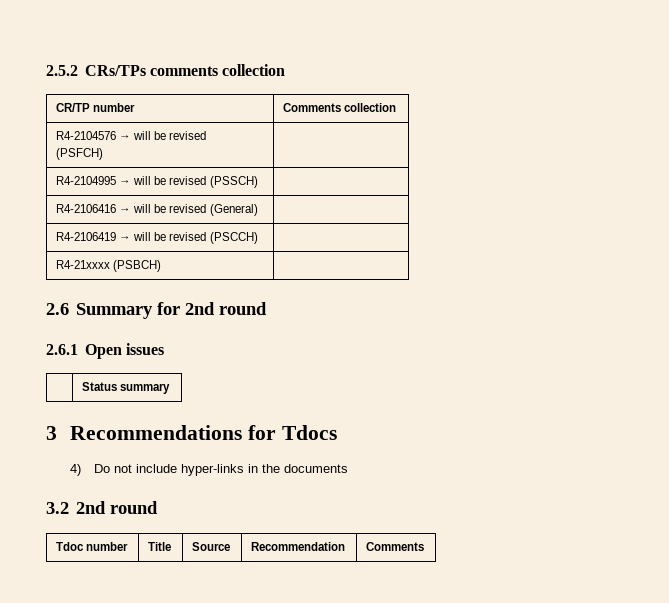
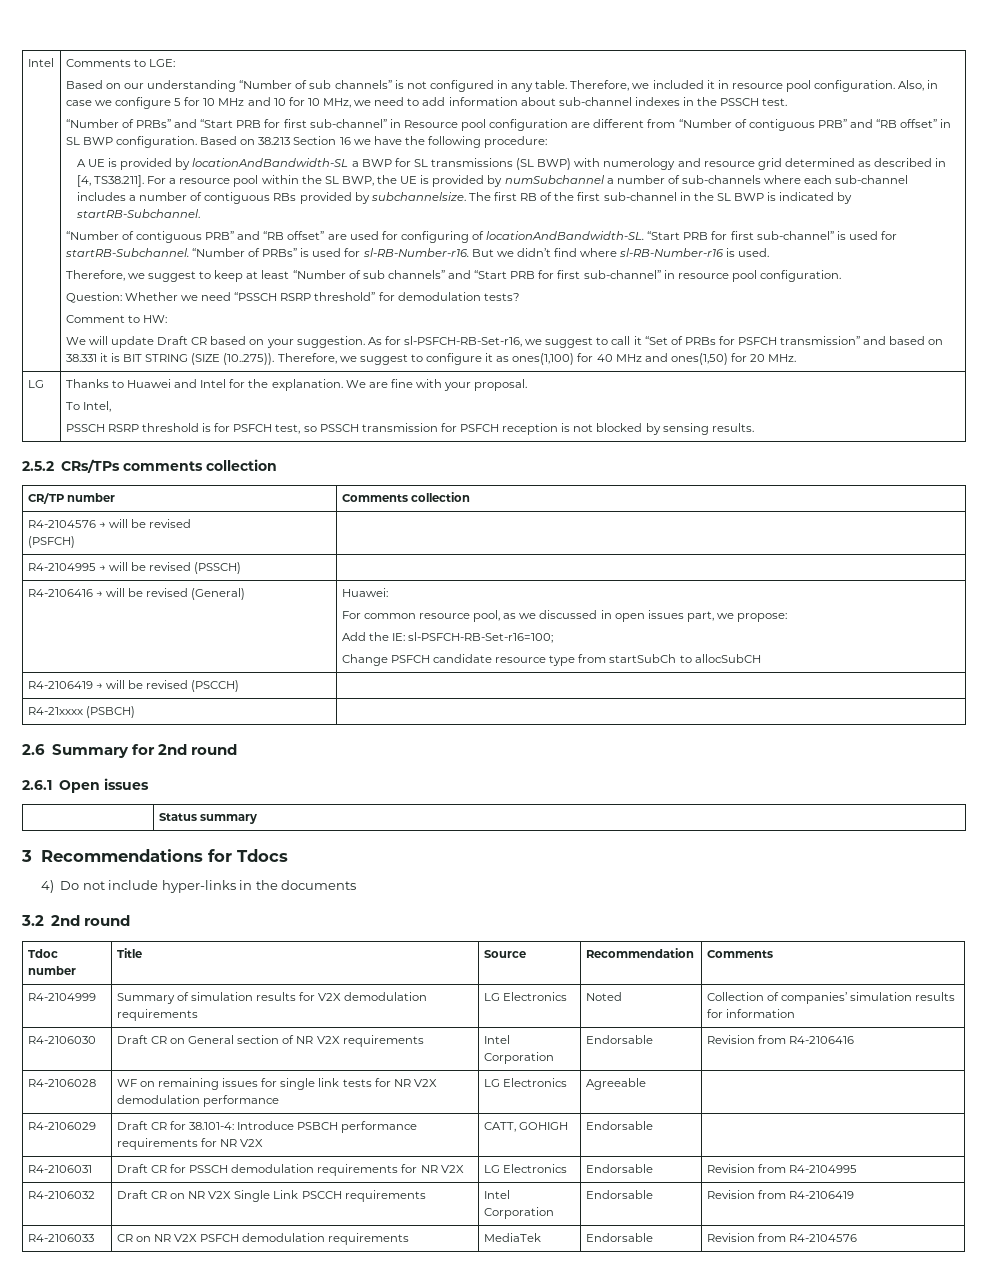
(46, 70) none -> [27,58,54,67] [65,59,176,67] [65,80,939,92] [65,97,788,109] [65,119,952,131] [65,136,548,148] [76,158,947,170] [76,175,909,187] [76,192,853,204] [75,209,200,218] [65,231,897,243] [64,248,770,257] [65,270,841,282] [65,292,520,303] [65,315,168,323] [65,336,944,348] [65,353,797,365] [27,380,44,388] [65,379,528,391] [65,401,111,412] [65,423,754,435] Intel | Comments to LGE: // Based on our understanding “Number of sub channels” is not configured in any table. Therefore, we included it in resource pool configuration. Also, in case we configure 5 for 10 MHz and 10 for 10 MHz, we need to add information about sub-channel indexes in the PSSCH test. // “Number of PRBs” and “Start PRB for first sub-channel” in Resource pool configuration are different from “Number of contiguous PRB” and “RB offset” in SL BWP configuration. Based on 38.213 Section 16 we have the following procedure: // A UE is provided by locationAndBandwidth-SL a BWP for SL transmissions (SL BWP) with numerology and resource grid determined as described in [4, TS38.211]. For a resource pool within the SL BWP, the UE is provided by numSubchannel a number of sub-channels where each sub-channel includes a number of contiguous RBs provided by subchannelsize. The first RB of the first sub-channel in the SL BWP is indicated by startRB-Subchannel. // “Number of contiguous PRB” and “RB offset” are used for configuring of locationAndBandwidth-SL. “Start PRB for first sub-channel” is used for startRB-Subchannel. “Number of PRBs” is used for sl-RB-Number-r16. But we didn’t find where sl-RB-Number-r16 is used. // Therefore, we suggest to keep at least “Number of sub channels” and “Start PRB for first sub-channel” in resource pool configuration. // Question: Whether we need “PSSCH RSRP threshold” for demodulation tests? // Comment to HW: // We will update Draft CR based on your suggestion. As for sl-PSFCH-RB-Set-r16, we suggest to call it “Set of PRBs for PSFCH transmission” and based on 38.331 it is BIT STRING (SIZE (10..275)). Therefore, we suggest to configure it as ones(1,100) for 40 MHz and ones(1,50) for 20 MHz. // LG | Thanks to Huawei and Intel for the explanation. We are fine with your proposal. // To Intel, // PSSCH RSRP threshold is for PSFCH test, so PSSCH transmission for PSFCH reception is not blocked by sensing results. //
(258, 210) none -> [341,588,388,597] [341,610,788,622] [341,632,554,643] [341,654,761,666] Huawei: // For common resource pool, as we discussed in open issues part, we propose: // Add the IE: sl-PSFCH-RB-Set-r16=100; // Change PSFCH candidate resource type from startSubCh to allocSubCH
(424, 546) none -> [27,993,96,1001] [116,992,428,1004] [116,1009,198,1021] [483,992,567,1001] [585,992,622,1001] [706,992,956,1004] [706,1009,795,1018] [27,1036,96,1044] [116,1035,424,1047] [483,1035,510,1044] [483,1052,554,1064] [585,1035,653,1044] [706,1035,855,1044] [27,1079,96,1087] [116,1078,437,1090] [116,1095,279,1107] [483,1078,567,1087] [585,1078,646,1090] [27,1122,96,1130] [116,1121,418,1133] [116,1138,264,1150] [483,1122,568,1132] [585,1121,653,1130] [27,1165,92,1173] [116,1164,464,1176] [483,1164,567,1173] [585,1164,653,1173] [706,1164,858,1173] [27,1191,95,1199] [116,1190,426,1202] [483,1190,510,1199] [483,1207,554,1219] [585,1190,653,1199] [706,1190,855,1199] [27,1234,94,1242] [116,1233,410,1245] [483,1233,541,1242] [585,1233,653,1242] [706,1233,858,1242] // R4-2104999 | Summary of simulation results for V2X demodulation requirements | LG Electronics | Noted | Collection of companies’ simulation results for information // R4-2106030 | Draft CR on General section of NR V2X requirements | Intel Corporation | Endorsable | Revision from R4-2106416 // R4-2106028 | WF on remaining issues for single link tests for NR V2X demodulation performance | LG Electronics | Agreeable | // R4-2106029 | Draft CR for 38.101-4: Introduce PSBCH performance requirements for NR V2X | CATT, GOHIGH | Endorsable | // R4-2106031 | Draft CR for PSSCH demodulation requirements for NR V2X | LG Electronics | Endorsable | Revision from R4-2104995 // R4-2106032 | Draft CR on NR V2X Single Link PSCCH requirements | Intel Corporation | Endorsable | Revision from R4-2106419 // R4-2106033 | CR on NR V2X PSFCH demodulation requirements | MediaTek | Endorsable | Revision from R4-2104576

